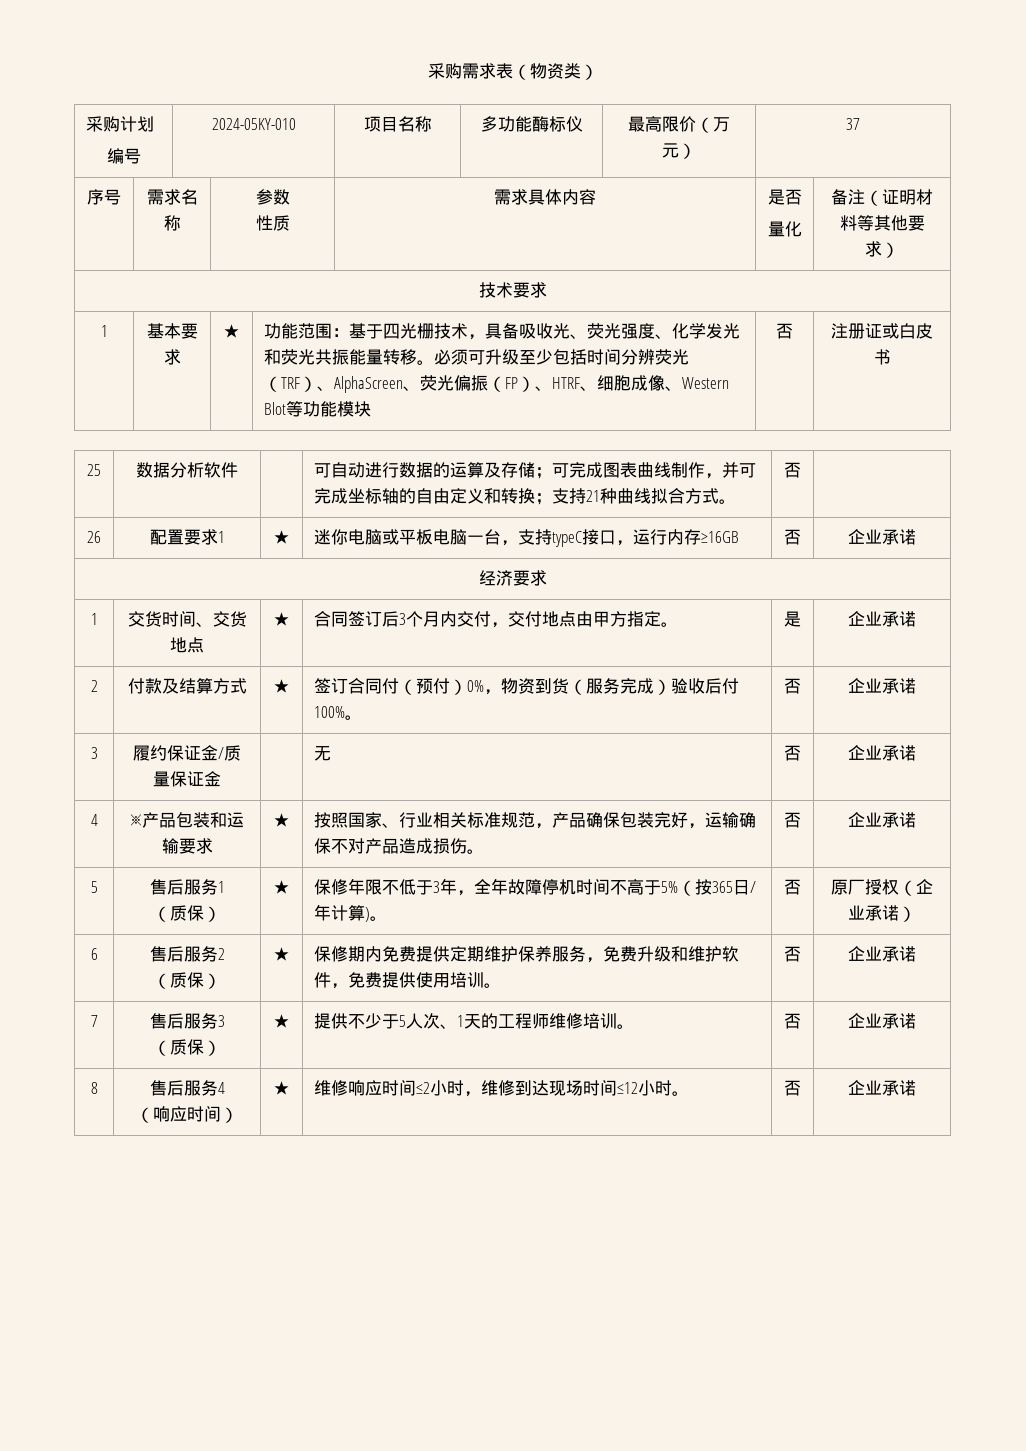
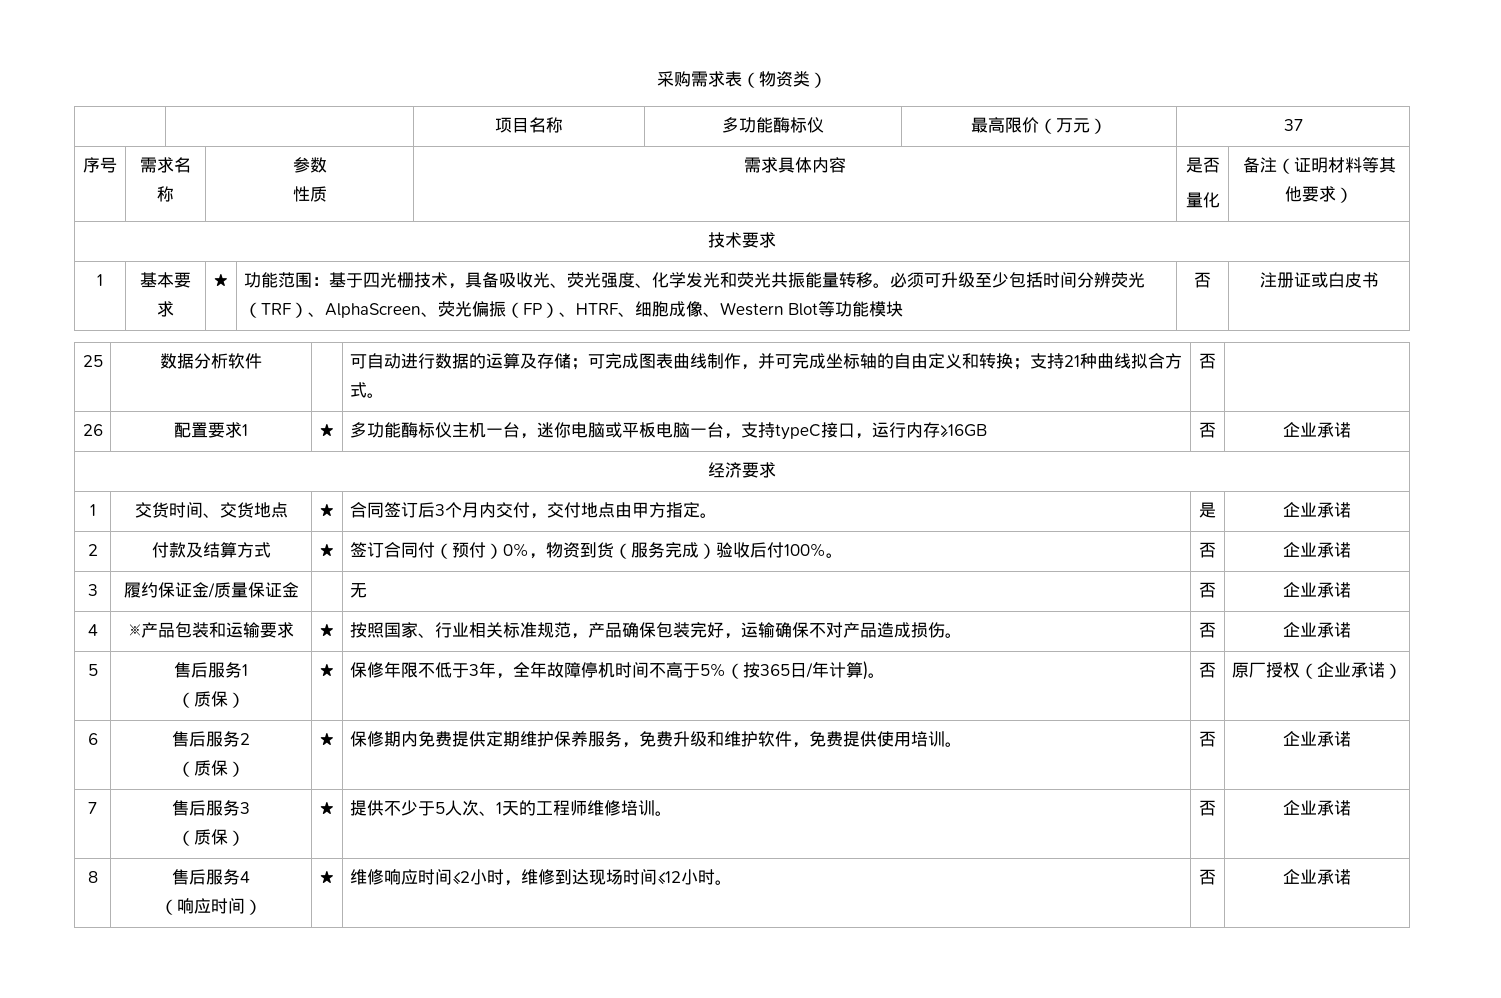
[86,116,155,132] [106,148,141,164] [211,118,296,130] 采购计划 // 编号 | 2024-05KY-010 -> (827, 80) |
(290, 537) none -> [349,422,537,439] 多功能酶标仪主机一台，

